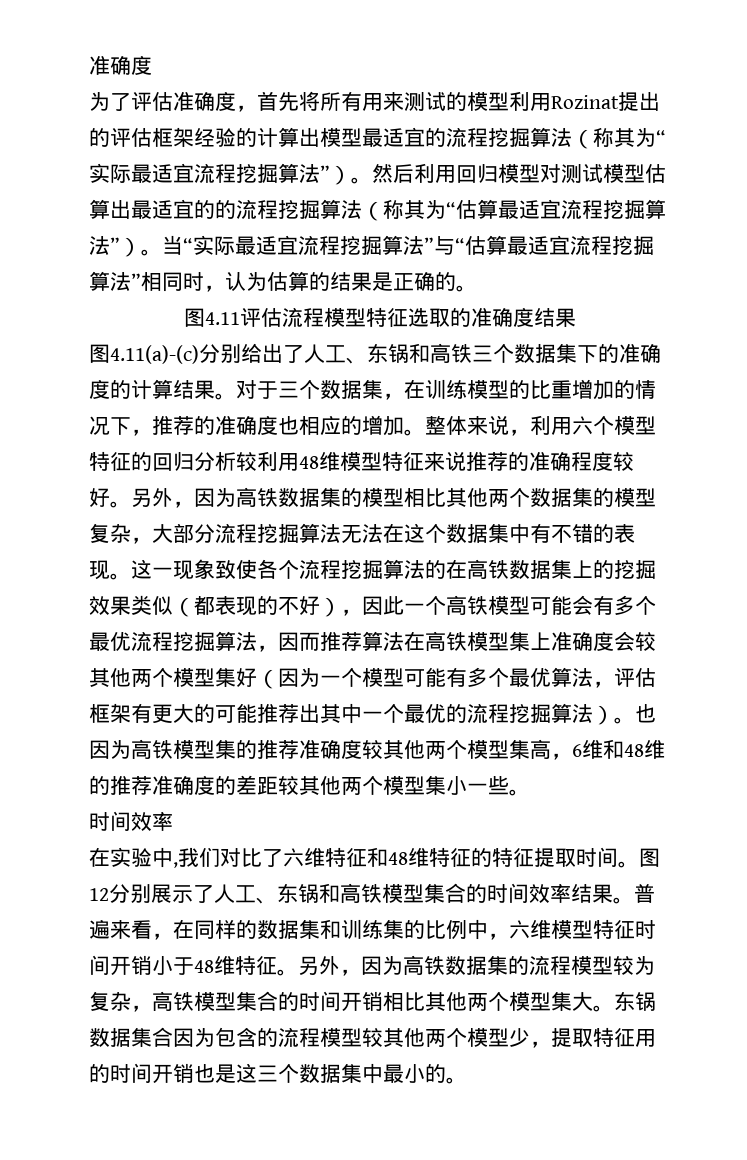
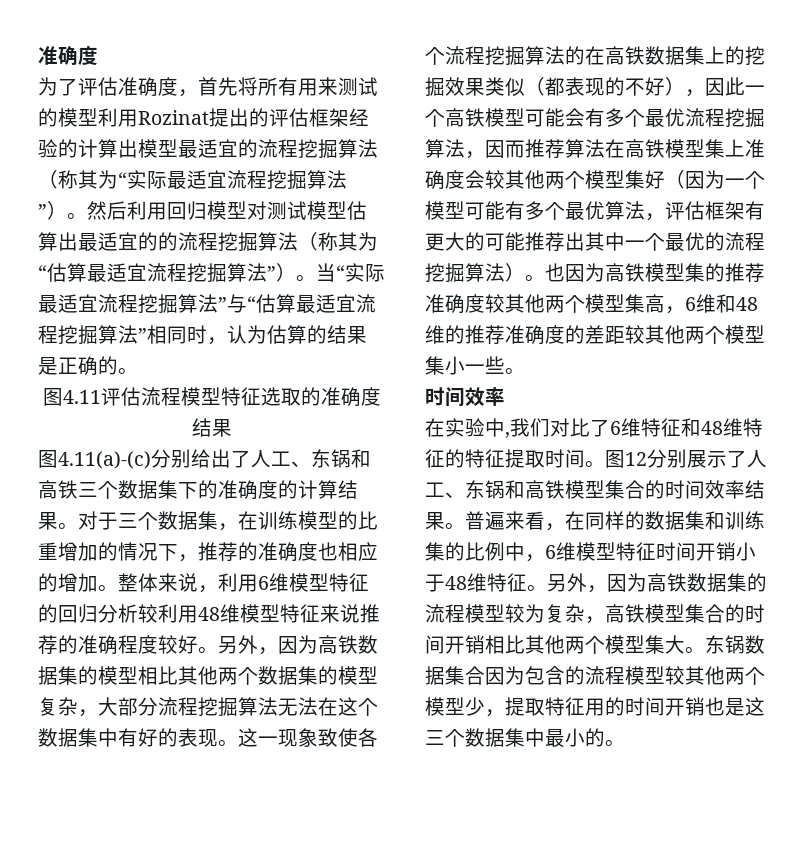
[572,416,614,435] 六个 -> [258,573,289,592] 6维
[551,524,593,543] 不错 -> [138,728,158,747] 好
[283,848,304,867] 六 -> [610,421,621,435] 6
[509,920,530,939] 六 -> [545,545,556,559] 6

